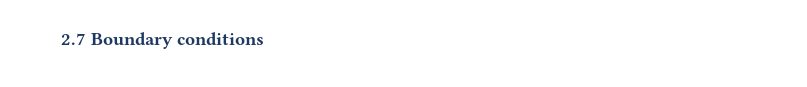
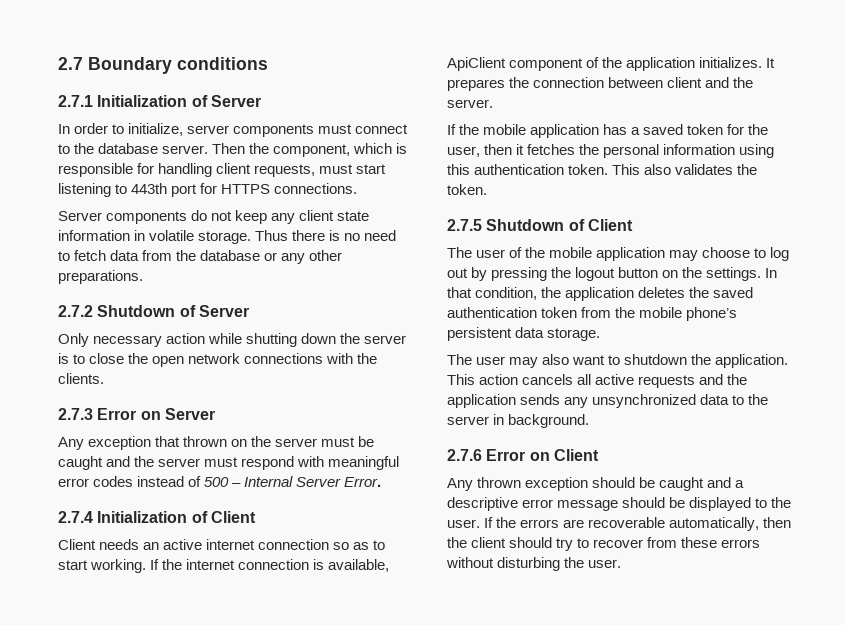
(264, 39) none -> [58,95,261,107] [58,123,409,137] [58,143,408,157] [58,163,387,177] [58,183,358,197] [58,210,370,224] [58,230,397,244] [58,250,343,264] [58,270,143,284] [58,305,249,317] [58,333,407,347] [58,353,378,367] [58,373,104,384] [58,408,215,420] [58,436,375,450] [58,456,400,470] [58,476,382,487] [58,511,256,523] [58,539,386,550] [58,559,390,573] [447,57,776,71] [447,77,754,91] [447,99,493,108] [447,124,769,138] [447,144,775,158] [447,164,758,175] [447,184,487,195] [447,219,633,231] [447,247,790,261] [447,267,778,281] [447,287,754,301] [447,307,738,321] [447,327,601,341] [447,354,789,368] [447,374,748,388] [447,394,769,408] [447,414,590,428] [447,449,599,461] [447,477,745,491] [447,497,792,511] [447,517,792,531] [447,537,761,551] [446,557,622,571] // 2.7.1 Initialization of Server // In order to initialize, server components must connect to the database server. Then the component, which is responsible for handling client requests, must start listening to 443th port for HTTPS connections. // Server components do not keep any client state information in volatile storage. Thus there is no need to fetch data from the database or any other preparations. // 2.7.2 Shutdown of Server // Only necessary action while shutting down the server is to close the open network connections with the clients. // 2.7.3 Error on Server // Any exception that thrown on the server must be caught and the server must respond with meaningful error codes instead of 500 – Internal Server Error. // 2.7.4 Initialization of Client // Client needs an active internet connection so as to start working. If the internet connection is available, ApiClient component of the application initializes. It prepares the connection between client and the server. // If the mobile application has a saved token for the user, then it fetches the personal information using this authentication token. This also validates the token. // 2.7.5 Shutdown of Client // The user of the mobile application may choose to log out by pressing the logout button on the settings. In that condition, the application deletes the saved authentication token from the mobile phone’s persistent data storage. // The user may also want to shutdown the application. This action cancels all active requests and the application sends any unsynchronized data to the server in background. // 2.7.6 Error on Client // Any thrown exception should be caught and a descriptive error message should be displayed to the user. If the errors are recoverable automatically, then the client should try to recover from these errors without disturbing the user.

